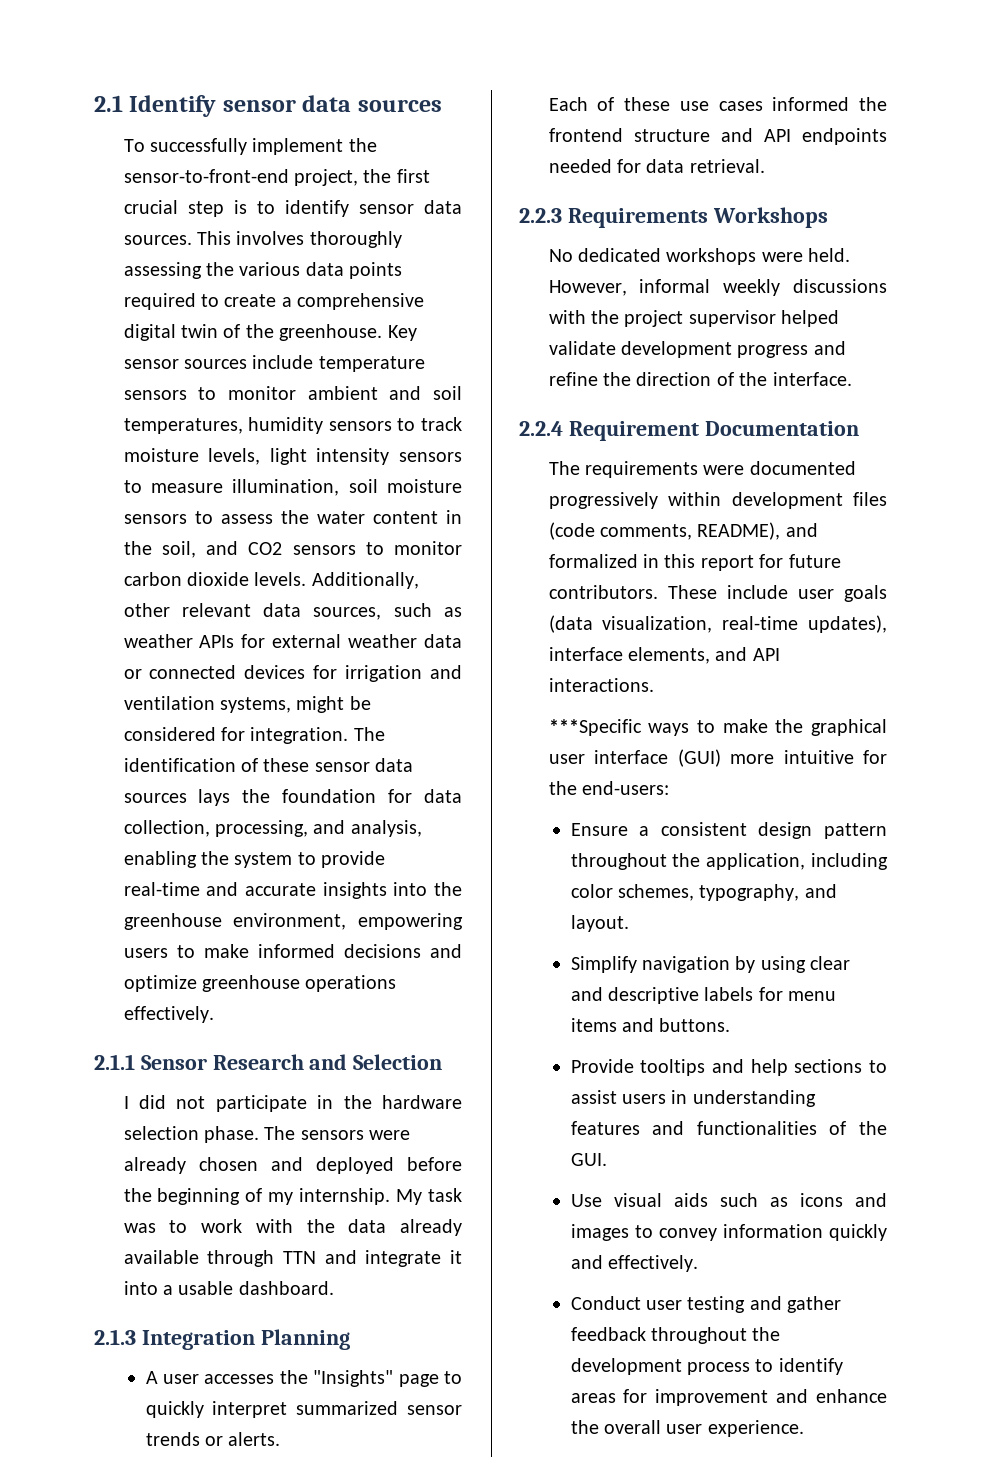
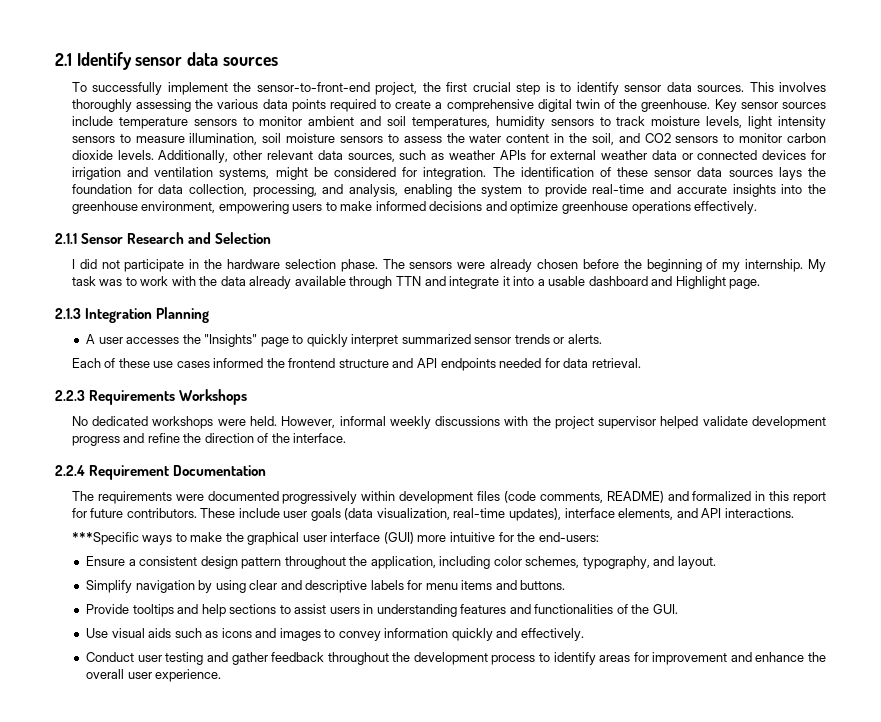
[270,1157,394,1174] and deployed -> (579, 264) none
[238,1281,334,1295] dashboard. -> [588,276,761,289] dashboard and Highlight page.
[697,522,781,540] README), -> [606,491,664,503] README)

